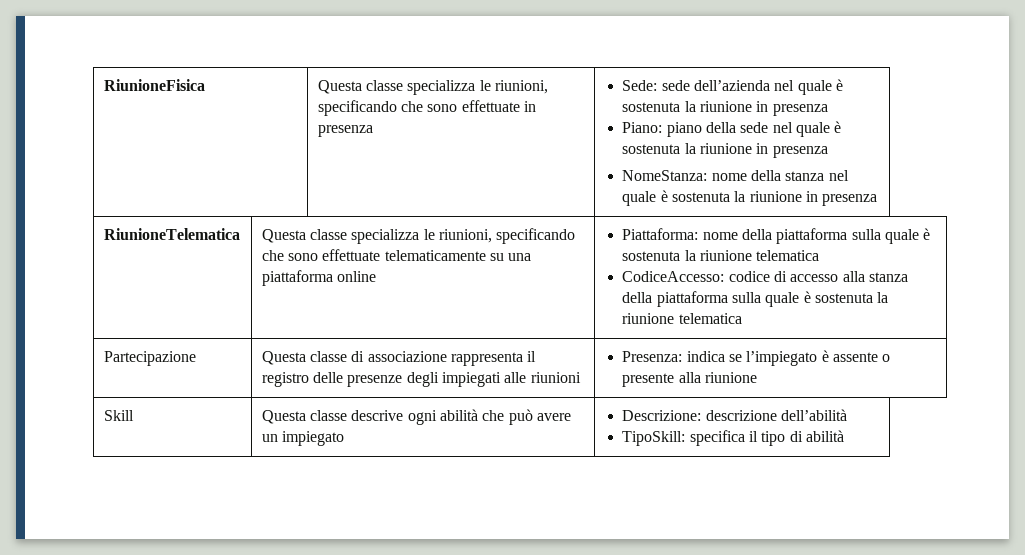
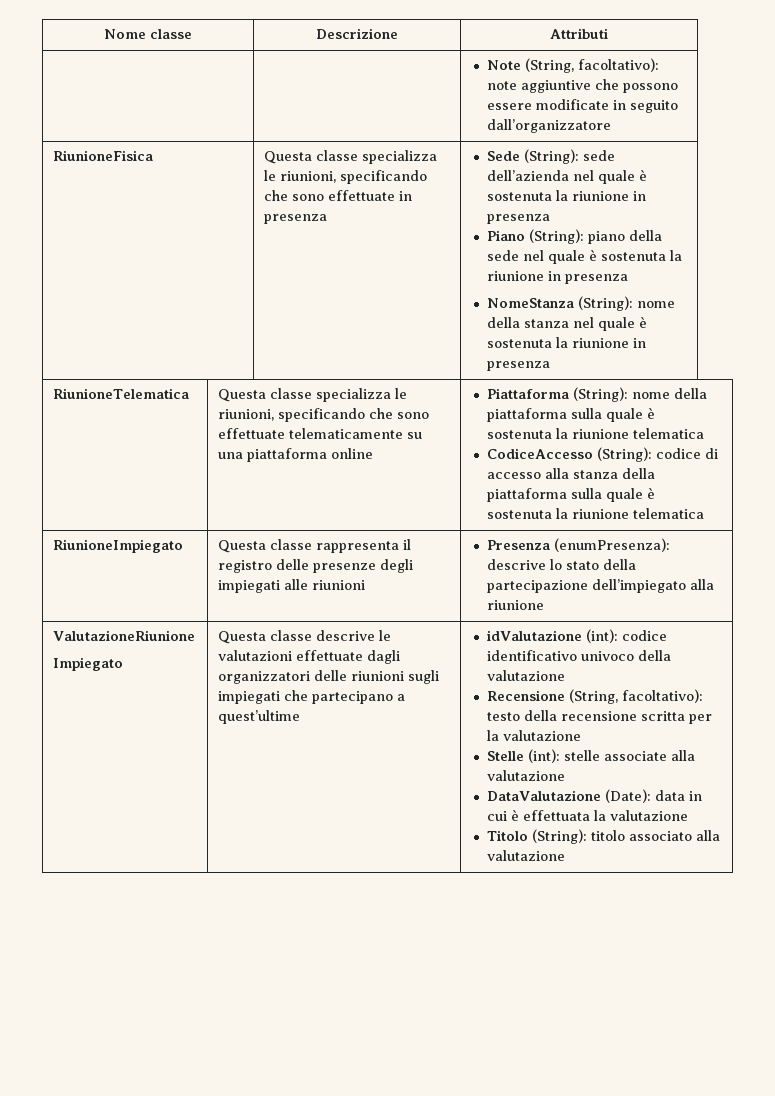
(103, 85) none -> [104,29,192,39] [316,28,398,39] [550,28,608,39] [487,58,660,73] [487,79,679,93] [487,99,679,113] [487,119,612,133] Nome classe | Descrizione | Attributi // | | Note (String, facoltativo): note aggiuntive che possono essere modificate in seguito dall’organizzatore //
[622,80,658,91] Sede: -> [487,149,580,164] Sede (String):
[622,122,663,133] Piano: -> [487,229,585,244] Piano (String):
[622,170,708,181] NomeStanza: -> [487,296,634,311] NomeStanza (String):
[622,228,699,240] Piattaforma: -> [487,387,629,402] Piattaforma (String):
[622,271,725,282] CodiceAccesso: -> [487,447,653,462] CodiceAccesso (String):
[103,351,196,366] [261,351,447,365] Partecipazione | Questa classe di associazione -> [53,539,184,553] [218,539,313,553] RiunioneImpiegato | Questa classe
[622,350,891,366] [622,373,675,387] Presenza: indica se l’impiegato è assente o presente -> [487,538,671,552] [487,559,637,570] [487,579,687,593] Presenza (enumPresenza): descrive lo stato della partecipazione dell’impiegato
[103,410,134,421] Skill -> [53,630,196,641] [53,657,124,671] ValutazioneRiunione // Impiegato
[407,409,571,425] [261,431,344,446] [622,409,847,421] [622,430,844,446] ogni abilità che può avere un impiegato | Descrizione: descrizione dell’abilità // TipoSkill: specifica il tipo di abilità -> [379,630,392,641] [218,650,401,664] [218,670,440,684] [218,690,406,704] [218,710,301,724] [487,629,668,643] [487,650,672,661] [487,670,566,681] [487,689,704,704] [487,710,713,724] [487,730,582,741] [487,749,696,763] [487,770,566,781] [487,789,703,803] [487,809,689,821] [487,829,721,844] [487,850,566,861] le valutazioni effettuate dagli organizzatori delle riunioni sugli impiegati che partecipano a quest’ultime | idValutazione (int): codice identificativo univoco della valutazione // Recensione (String, facoltativo): testo della recensione scritta per la valutazione // Stelle (int): stelle associate alla valutazione // DataValutazione (Date): data in cui è effettuata la valutazione // Titolo (String): titolo associato alla valutazione

